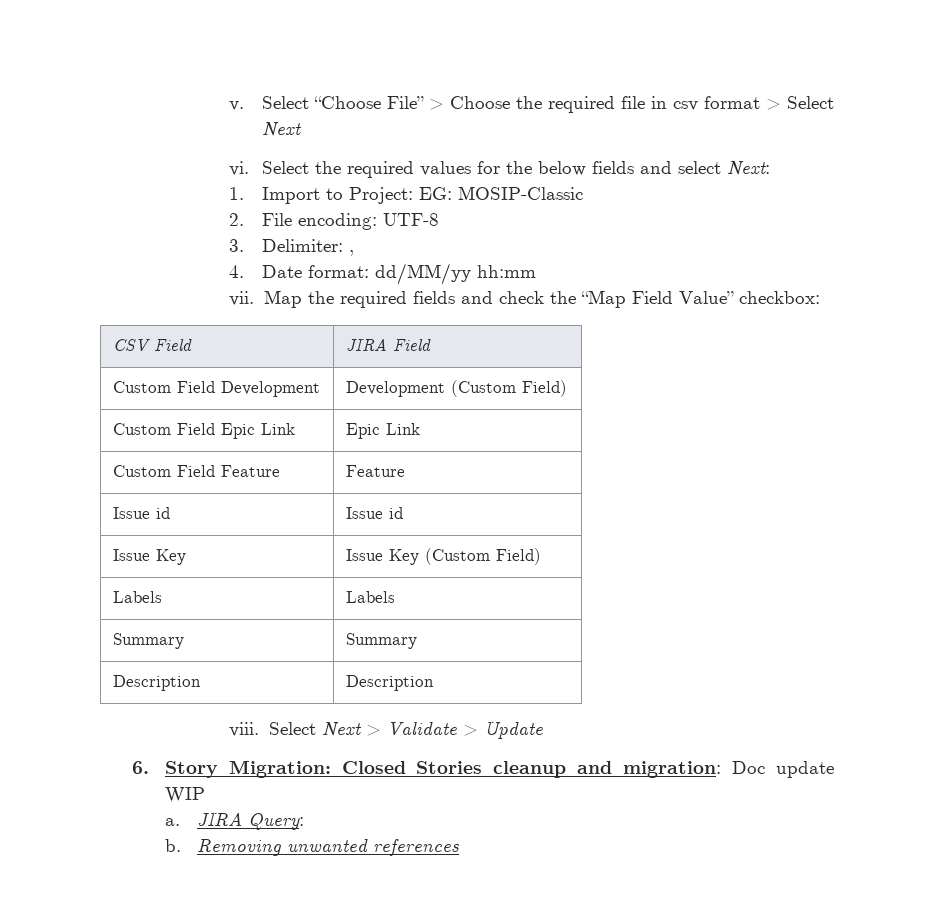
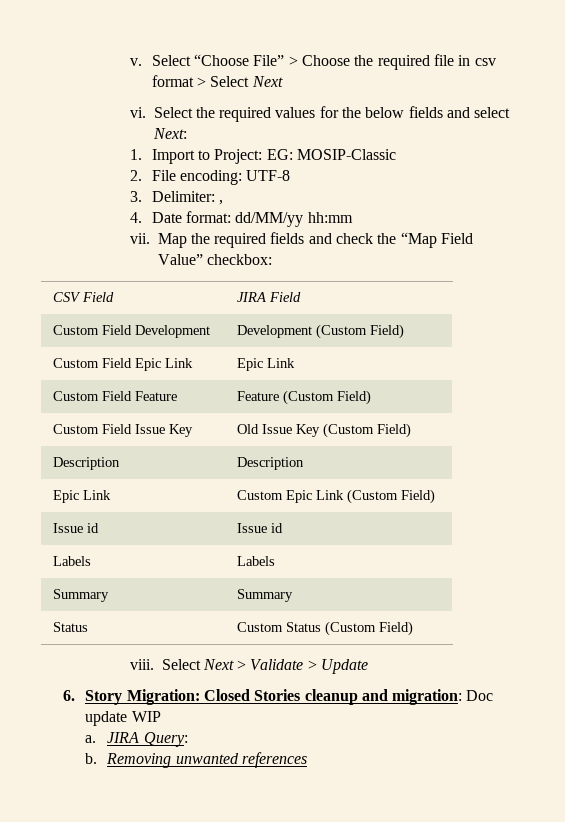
[112,507,170,519] [345,507,403,519] [112,549,186,565] [345,548,541,565] // Issue id | Issue id // Issue Key | Issue Key (Custom Field) -> [283,390,372,405] [53,424,194,437] [237,423,412,438] [53,457,121,470] [237,457,305,470] [53,490,112,503] [237,489,436,504] [53,523,100,533] [237,523,284,533] (Custom Field) // Custom Field Issue Key | Old Issue Key (Custom Field) // Description | Description // Epic Link | Custom Epic Link (Custom Field) // Issue id | Issue id
[112,675,201,691] [345,675,434,691] Description | Description -> [53,622,89,632] [237,621,414,636] Status | Custom Status (Custom Field)

